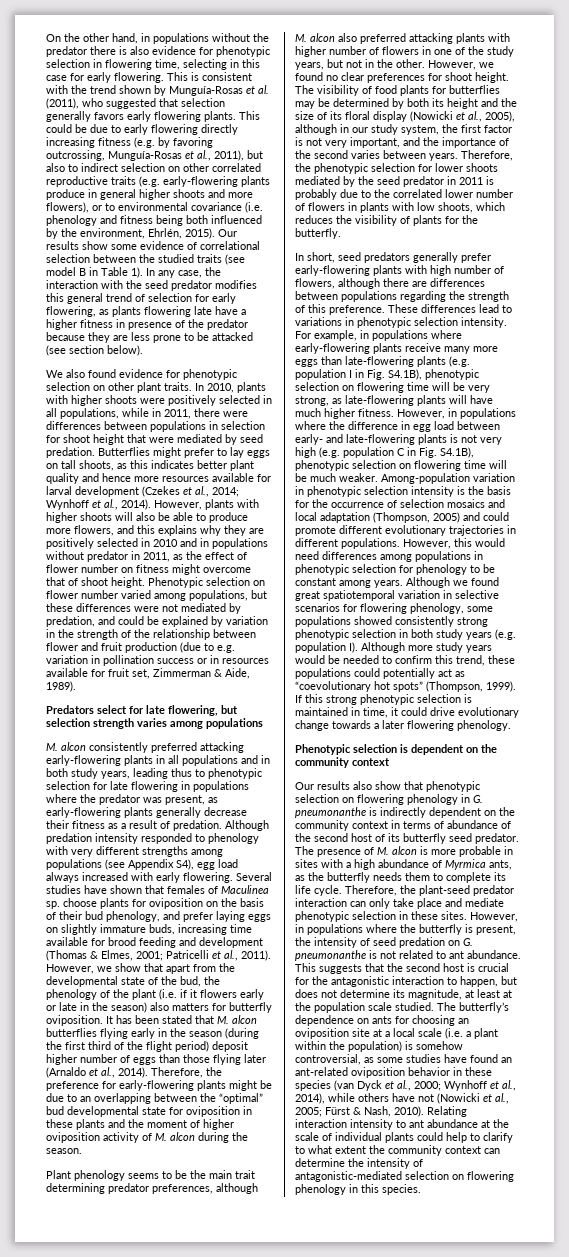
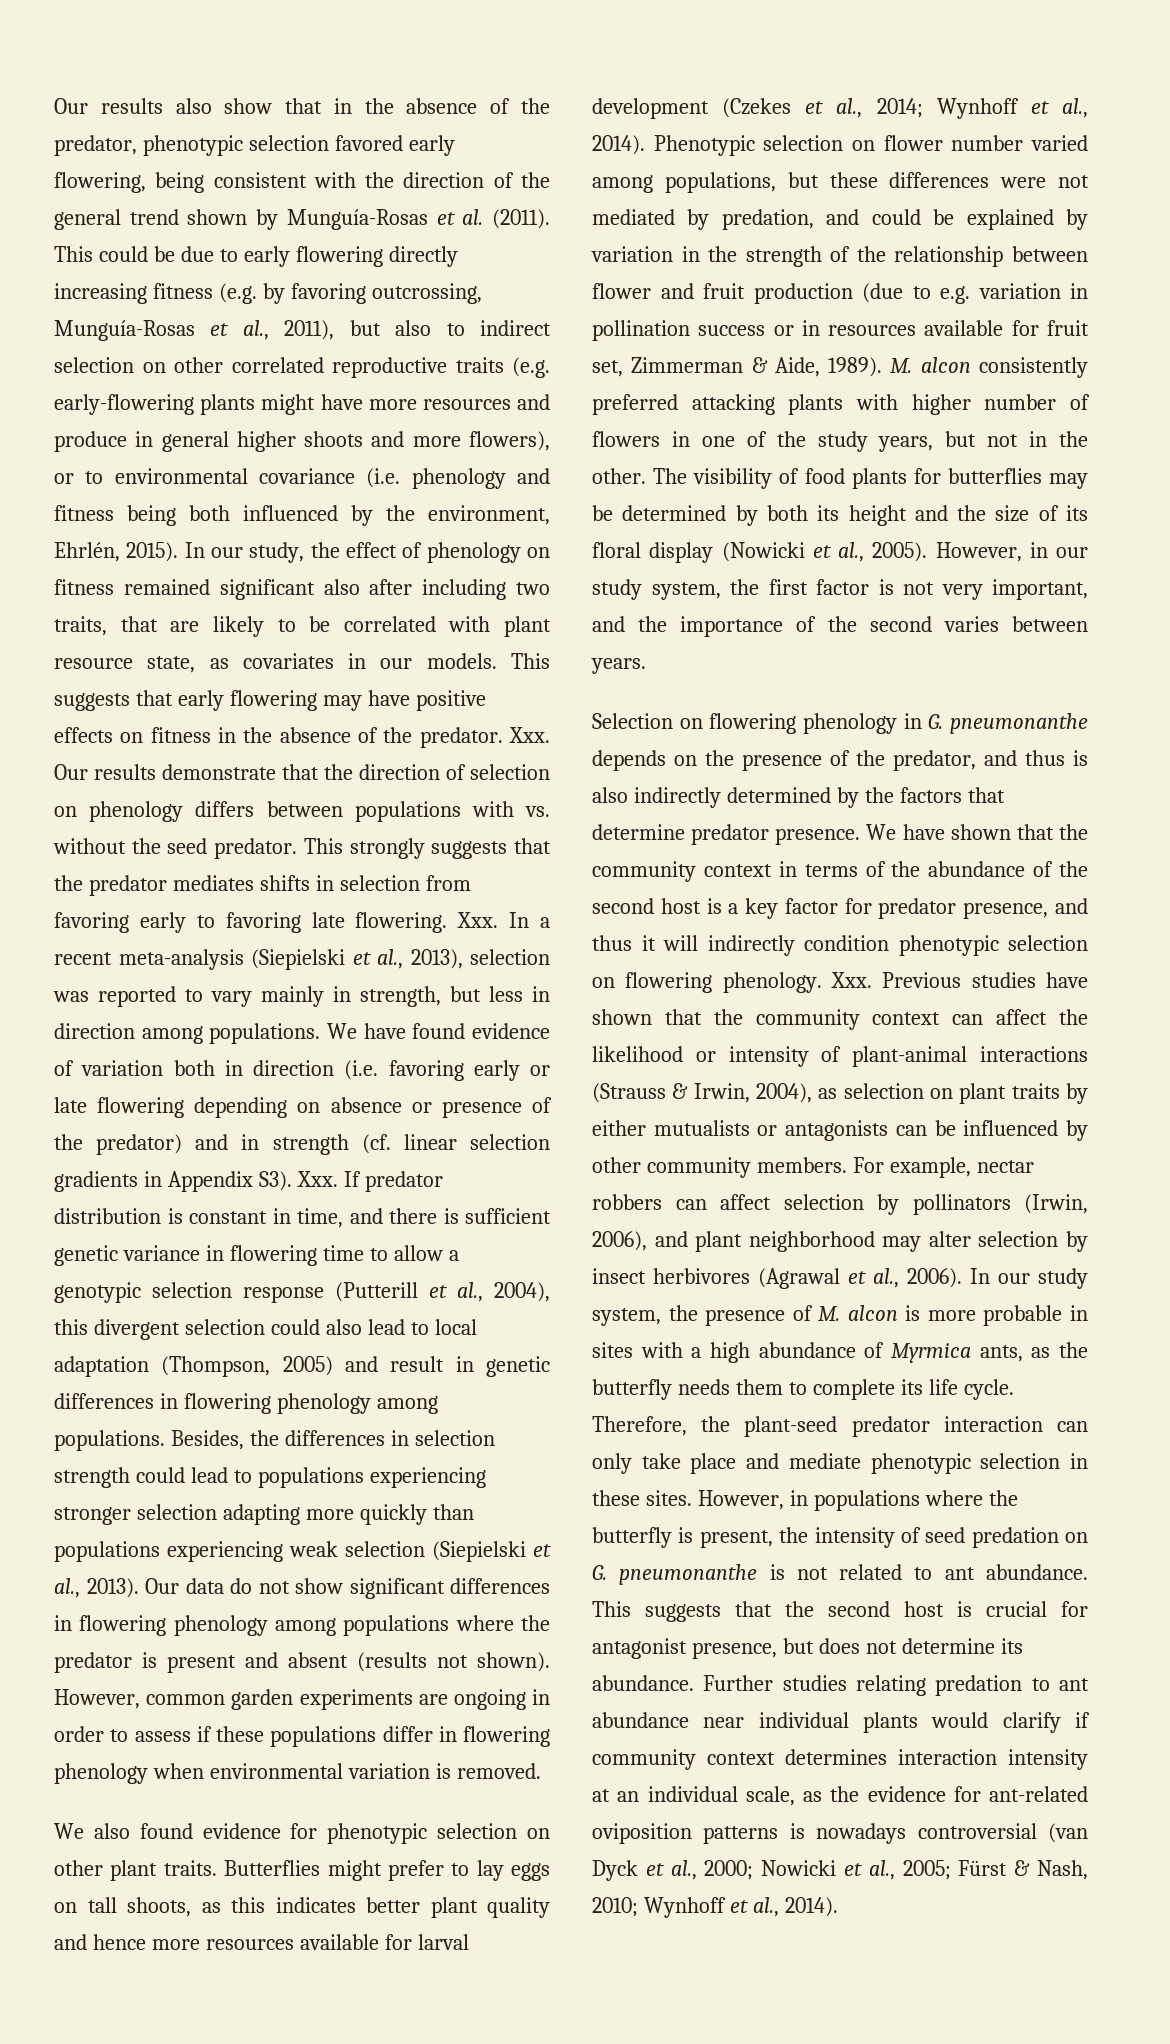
[46,33,269,44] [46,46,270,57] [46,59,260,70] [46,72,252,83] [46,85,87,94] On the other hand, in populations without the predator there is also evidence for phenotypic selection in flowering time, selecting in this case for early flowering. This is consistent with the -> [54,98,550,114] [54,135,455,156] [54,172,550,193] [54,209,121,230] Our results also show that in the absence of the predator, phenotypic selection favored early flowering, being consistent with the direction of the general
[46,98,225,109] [46,111,236,122] (2011), who suggested that selection generally favors early flowering plants. -> [492,209,550,229] (2011).
(270, 181) none -> [261,394,550,415] might have more resources and
[218,229,237,237] [46,241,260,250] [46,254,245,265] [46,267,221,278] [46,280,257,291] [46,293,236,304] [46,306,246,317] [46,319,248,330] [46,332,253,343] [46,345,143,356] Our results show some evidence of correlational selection between the studied traits (see model B in Table 1). In any case, the interaction with the seed predator modifies this general trend of selection for early flowering, as plants flowering late have a higher fitness in presence of the predator because they are less prone to be attacked (see section below). -> [184,542,550,563] [54,579,550,600] [54,616,551,637] [54,653,550,673] [54,690,486,711] [54,727,550,748] [54,764,550,780] [54,801,550,822] [53,838,551,859] [54,875,471,896] [54,912,550,933] [54,949,550,970] [53,986,550,1007] [54,1023,551,1044] [54,1060,550,1081] [54,1097,553,1118] [54,1134,550,1155] [54,1171,443,1192] [54,1208,551,1228] [54,1245,459,1266] [54,1282,550,1303] [54,1319,477,1340] [54,1356,550,1377] [54,1393,438,1414] [54,1430,495,1451] [54,1467,486,1488] [54,1504,474,1525] [54,1541,551,1562] [54,1578,550,1599] [54,1615,550,1636] [54,1652,550,1673] [54,1689,550,1710] [54,1726,550,1747] [54,1763,541,1784] In our study, the effect of phenology on fitness remained significant also after including two traits, that are likely to be correlated with plant resource state, as covariates in our models. This suggests that early flowering may have positive effects on fitness in the absence of the predator. Xxx. Our results demonstrate that the direction of selection on phenology differs between populations with vs. without the seed predator. This strongly suggests that the predator mediates shifts in selection from favoring early to favoring late flowering. Xxx. In a recent meta-analysis (Siepielski et al., 2013), selection was reported to vary mainly in strength, but less in direction among populations. We have found evidence of variation both in direction (i.e. favoring early or late flowering depending on absence or presence of the predator) and in strength (cf. linear selection gradients in Appendix S3). Xxx. If predator distribution is constant in time, and there is sufficient genetic variance in flowering time to allow a genotypic selection response (Putterill et al., 2004), this divergent selection could also lead to local adaptation (Thompson, 2005) and result in genetic differences in flowering phenology among populations. Besides, the differences in selection strength could lead to populations experiencing stronger selection adapting more quickly than populations experiencing weak selection (Siepielski et al., 2013). Our data do not show significant differences in flowering phenology among populations where the predator is present and absent (results not shown). However, common garden experiments are ongoing in order to assess if these populations differ in flowering phenology when environmental variation is removed.
[195,382,266,393] [46,395,272,406] [46,408,248,419] [46,421,265,432] [46,434,263,445] [46,447,95,458] In 2010, plants with higher shoots were positively selected in all populations, while in 2011, there were differences between populations in selection for shoot height that were mediated by seed predation. -> (217, 1868) none
[154,499,259,510] [46,512,248,523] [46,525,264,536] [46,538,268,549] [46,551,247,562] [46,564,251,575] [46,577,145,588] However, plants with higher shoots will also be able to produce more flowers, and this explains why they are positively selected in 2010 and in populations without predator in 2011, as the effect of flower number on fitness might overcome that of shoot height. -> (645, 145) none
[46,705,238,716] [46,718,263,729] // Predators select for late flowering, but selection strength varies among populations // -> (883, 367) none
[46,755,270,766] [46,768,262,779] [46,781,249,792] [46,794,218,805] [46,807,247,818] [46,820,269,831] [46,833,259,844] [46,846,223,857] [46,859,238,870] [46,872,272,883] [46,885,269,894] [46,898,264,909] [46,911,271,922] [46,924,252,935] [46,937,263,948] [46,950,271,961] [46,963,235,974] [46,976,220,987] [46,989,264,1000] [46,1002,272,1013] [46,1015,257,1026] [46,1028,259,1039] [46,1041,248,1052] [46,1054,266,1065] [46,1067,222,1078] [46,1080,272,1091] [46,1093,263,1104] [46,1106,252,1117] [46,1119,234,1130] [46,1132,248,1143] [46,1148,82,1154] [46,1170,255,1181] [46,1183,258,1194] [295,33,453,44] early-flowering plants in all populations and in both study years, leading thus to phenotypic selection for late flowering in populations where the predator was present, as early-flowering plants generally decrease their fitness as a result of predation. Although predation intensity responded to phenology with very different strengths among populations (see Appendix S4), egg load always increased with early flowering. Several studies have shown that females of Maculinea sp. choose plants for oviposition on the basis of their bud phenology, and prefer laying eggs on slightly immature buds, increasing time available for brood feeding and development (Thomas & Elmes, 2001; Patricelli et al., 2011). However, we show that apart from the developmental state of the bud, the phenology of the plant (i.e. if it flowers early or late in the season) also matters for butterfly oviposition. It has been stated that M. alcon butterflies flying early in the season (during the first third of the flight period) deposit higher number of eggs than those flying later (Arnaldo et al., 2014). Therefore, the preference for early-flowering plants might be due to an overlapping between the “optimal” bud developmental state for oviposition in these plants and the moment of higher oviposition activity of M. alcon during the season. // Plant phenology seems to be the main trait determining predator preferences, although M. alcon also preferred attacking -> (775, 404) none
[428,60,494,70] [295,72,509,83] However, we found no clear preferences for shoot height. -> (646, 476) none
[485,111,515,122] [295,124,337,135] 2005), although -> [872,542,1022,562] 2005). However,
[461,150,513,161] [295,163,498,174] [295,176,494,187] [295,189,513,200] [295,202,505,213] [295,215,478,226] [295,228,341,239] [295,252,491,263] [295,265,504,276] [295,278,485,289] [295,291,509,302] [295,304,512,315] [295,317,507,328] [295,330,462,341] [295,343,498,354] [295,356,470,367] [295,369,479,380] [295,382,490,393] [295,395,493,406] [295,408,516,419] [295,421,500,432] [295,434,502,445] [295,447,474,458] [295,460,507,471] [295,473,515,484] [295,486,511,497] [295,499,505,508] [295,512,509,523] [295,525,516,536] [295,538,505,549] [295,551,483,562] [295,564,495,575] [295,577,499,588] [295,590,499,601] [295,603,493,614] [295,616,488,627] [295,629,516,640] [295,642,492,653] [295,655,515,666] [295,668,465,679] [295,681,516,692] [295,694,472,705] [295,707,519,718] [295,720,511,731] [295,744,497,755] [295,757,390,768] [295,781,480,792] [295,794,339,803] Therefore, the phenotypic selection for lower shoots mediated by the seed predator in 2011 is probably due to the correlated lower number of flowers in plants with low shoots, which reduces the visibility of plants for the butterfly. // In short, seed predators generally prefer early-flowering plants with high number of flowers, although there are differences between populations regarding the strength of this preference. These differences lead to variations in phenotypic selection intensity. For example, in populations where early-flowering plants receive many more eggs than late-flowering plants (e.g. population I in Fig. S4.1B), phenotypic selection on flowering time will be very strong, as late-flowering plants will have much higher fitness. However, in populations where the difference in egg load between early- and late-flowering plants is not very high (e.g. population C in Fig. S4.1B), phenotypic selection on flowering time will be much weaker. Among-population variation in phenotypic selection intensity is the basis for the occurrence of selection mosaics and local adaptation (Thompson, 2005) and could promote different evolutionary trajectories in different populations. However, this would need differences among populations in phenotypic selection for phenology to be constant among years. Although we found great spatiotemporal variation in selective scenarios for flowering phenology, some populations showed consistently strong phenotypic selection in both study years (e.g. population I). Although more study years would be needed to confirm this trend, these populations could potentially act as “coevolutionary hot spots” (Thompson, 1999). If this strong phenotypic selection is maintained in time, it could drive evolutionary change towards a later flowering phenology. // Phenotypic selection is dependent on the community context // Our results also show that phenotypic selection -> [592,713,673,729] // Selection
[369,807,496,818] is indirectly dependent on -> [592,750,1088,771] [592,787,1005,808] [592,824,1054,845] depends on the presence of the predator, and thus is also indirectly determined by the factors that determine predator presence. We have shown that
(444, 825) none -> [891,861,921,877] the
[375,833,519,844] [295,846,314,855] of its butterfly seed predator. The -> [706,898,1088,919] [592,935,1088,956] [592,972,1088,993] [592,1009,1088,1030] [592,1046,1088,1067] [592,1083,1088,1104] [592,1120,1088,1141] [592,1157,1034,1178] [592,1194,1088,1215] [592,1231,1088,1252] [592,1268,1088,1289] [592,1305,698,1326] is a key factor for predator presence, and thus it will indirectly condition phenotypic selection on flowering phenology. Xxx. Previous studies have shown that the community context can affect the likelihood or intensity of plant-animal interactions (Strauss & Irwin, 2004), as selection on plant traits by either mutualists or antagonists can be influenced by other community members. For example, nectar robbers can affect selection by pollinators (Irwin, 2006), and plant neighborhood may alter selection by insect herbivores (Agrawal et al., 2006). In our study system, the
[312,976,498,987] the antagonistic interaction to happen, -> [592,1638,777,1659] antagonist presence,
[408,989,512,1000] [295,1002,509,1013] [295,1015,469,1026] [295,1028,498,1039] [295,1041,463,1052] [295,1054,512,1065] [295,1067,492,1078] [295,1080,331,1091] magnitude, at least at the population scale studied. The butterfly’s dependence on ants for choosing an oviposition site at a local scale (i.e. a plant within the population) is somehow controversial, as some studies have found an ant-related oviposition behavior in these species -> [592,1675,1089,1696] [592,1712,1090,1733] [592,1749,1088,1770] [592,1786,1088,1806] [592,1823,1037,1844] abundance. Further studies relating predation to ant abundance near individual plants would clarify if community context determines interaction intensity at an individual scale, as the evidence for ant-related oviposition patterns is nowadays controversial
[444,1080,516,1091] [295,1093,480,1104] Wynhoff et al., 2014), while others have not (Nowicki -> [761,1860,837,1876] Nowicki
[394,1106,467,1117] [295,1119,509,1130] [295,1132,513,1143] [295,1145,500,1156] [295,1158,423,1169] [295,1171,514,1182] [295,1184,421,1195] 2010). Relating interaction intensity to ant abundance at the scale of individual plants could help to clarify to what extent the community context can determine the intensity of antagonistic-mediated selection on flowering phenology in this species. -> [592,1897,838,1918] 2010; Wynhoff et al., 2014).

